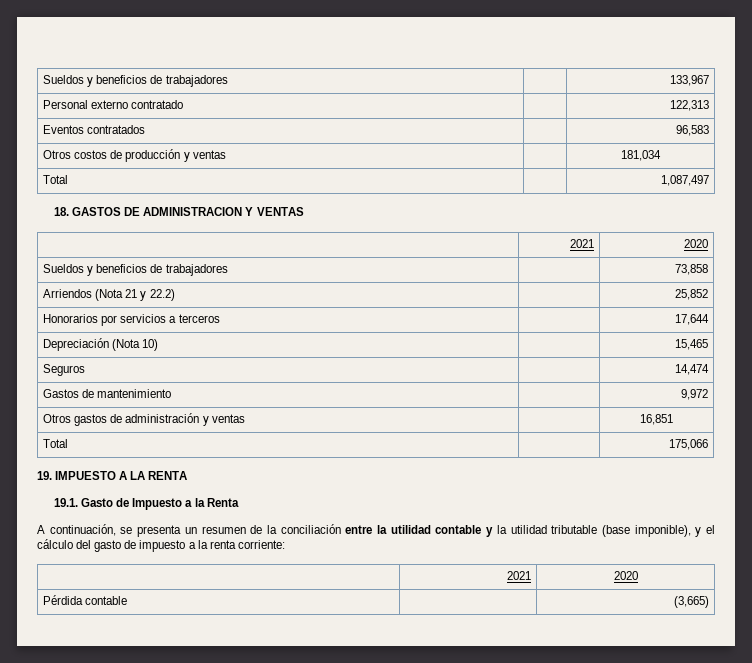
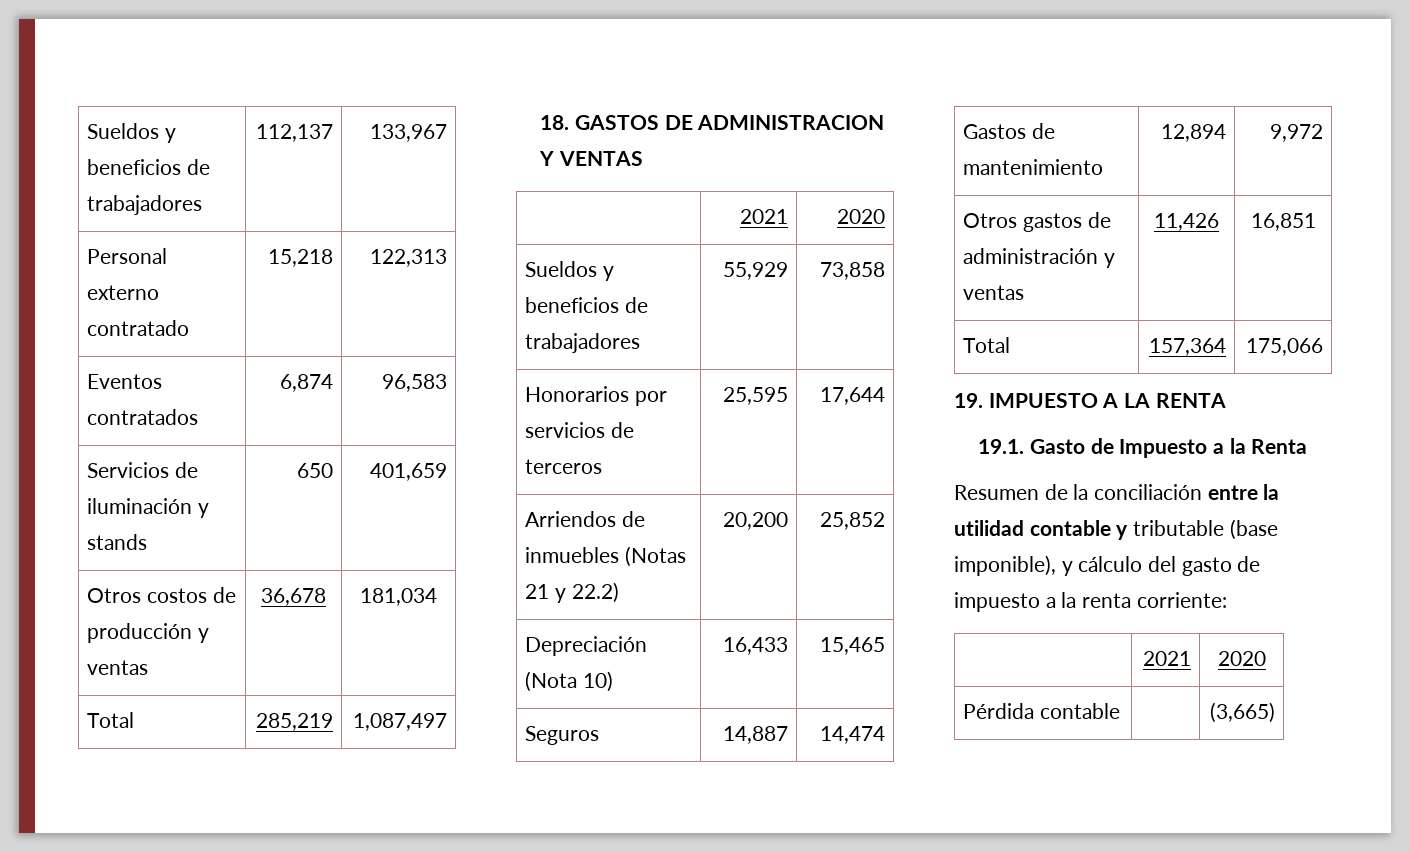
[43,75,228,87] Sueldos y beneficios de trabajadores | -> [87,123,176,143] [87,159,210,175] [87,195,203,215] [255,124,333,142] Sueldos y beneficios de trabajadores | 112,137
(184, 104) none -> [267,249,333,267] 15,218
(146, 129) none -> [279,374,333,392] 6,874
(709, 130) none -> [87,462,198,478] [87,498,209,518] [87,534,148,550] [296,463,333,478] [369,463,447,481] // Servicios de iluminación y stands | 650 | 401,659
(226, 154) none -> [261,588,326,606] 36,678
(69, 179) none -> [255,713,333,731] 285,219
(228, 270) none -> [722,262,788,280] 55,929
[43,289,124,301] Arriendos (Nota -> [525,386,667,406] [525,422,634,438] [525,459,603,474] [722,387,788,405] [819,387,885,405] [525,511,645,527] [525,546,686,567] Honorarios por servicios de terceros | 25,595 | 17,644 // Arriendos de inmuebles (Notas
(175, 295) none -> [722,512,788,530] 20,200
[43,314,220,326] [674,314,709,325] // Honorarios por servicios a terceros | | 17,644 -> (885, 521) none
(159, 345) none -> [722,637,788,655] 16,433
(86, 370) none -> [722,726,788,744] 14,887
(172, 393) none -> [1160,124,1226,142] 12,894
(245, 418) none -> [1154,213,1219,231] 11,426
(69, 443) none -> [1148,338,1226,356] 157,364
[37,524,246,537] A continuación, se presenta un resumen -> [954,485,1039,500] Resumen
[496,525,547,534] la utilidad -> (1129, 532) none
[706,525,716,534] el -> (1073, 568) none

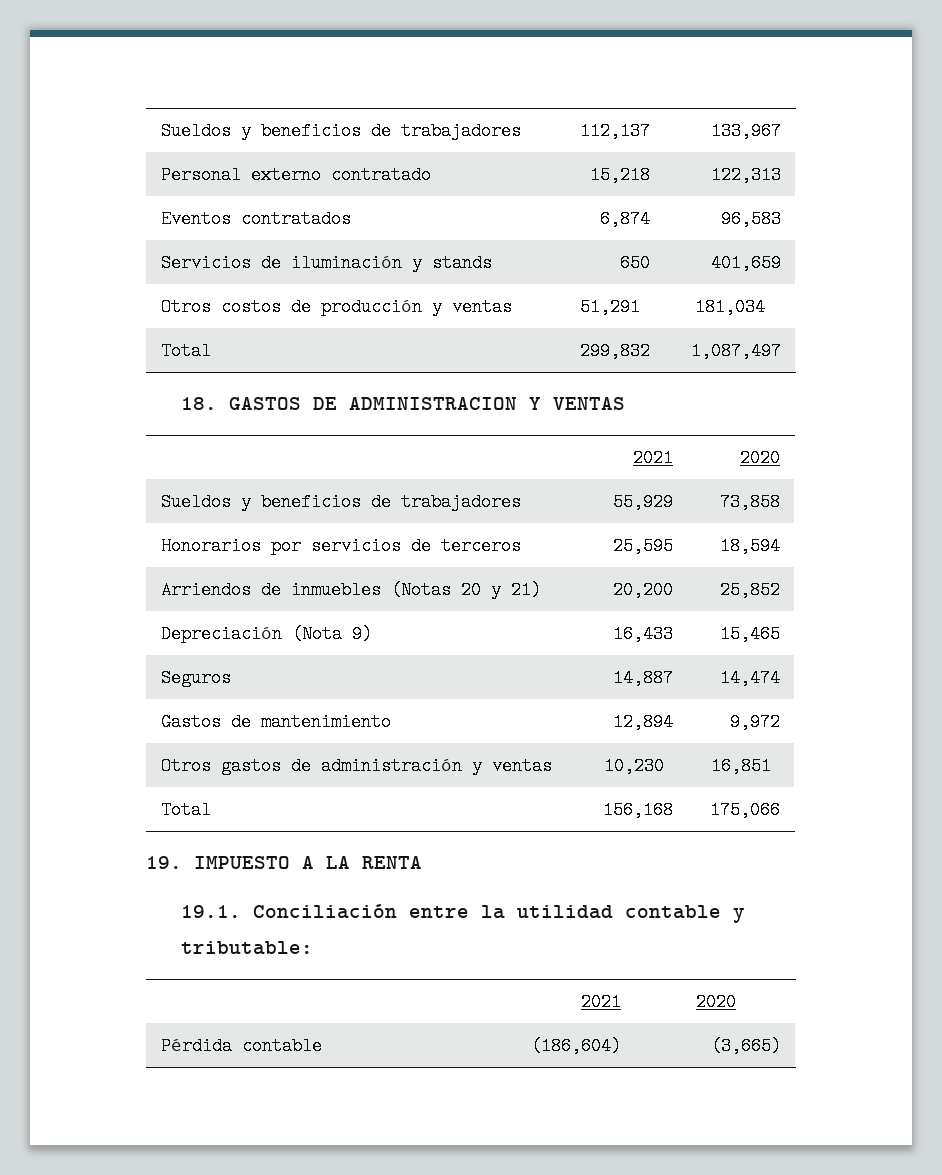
[261,588,326,606] 36,678 -> [580,298,640,316] 51,291
[255,713,333,731] 285,219 -> [580,342,651,360] 299,832
[819,387,885,405] 17,644 -> [720,537,781,555] 18,594
[525,582,619,603] 21 y 22.2) -> [460,581,541,599] 20 y 21)
[582,671,613,692] 10) -> [351,625,372,643] 9)
[1154,213,1219,231] 11,426 -> [603,757,664,775] 10,230
[1148,338,1226,356] 157,364 -> [603,801,674,819] 156,168
[1029,438,1308,458] [954,484,1203,500] Gasto de Impuesto a la Renta // Resumen de la conciliación -> [253,904,398,919] Conciliación
[1133,519,1278,540] [954,555,1261,576] [954,592,1227,612] tributable (base imponible), y cálculo del gasto de impuesto a la renta corriente: -> [181,941,314,955] tributable:
(1120, 711) none -> [531,1037,622,1055] (186,604)

